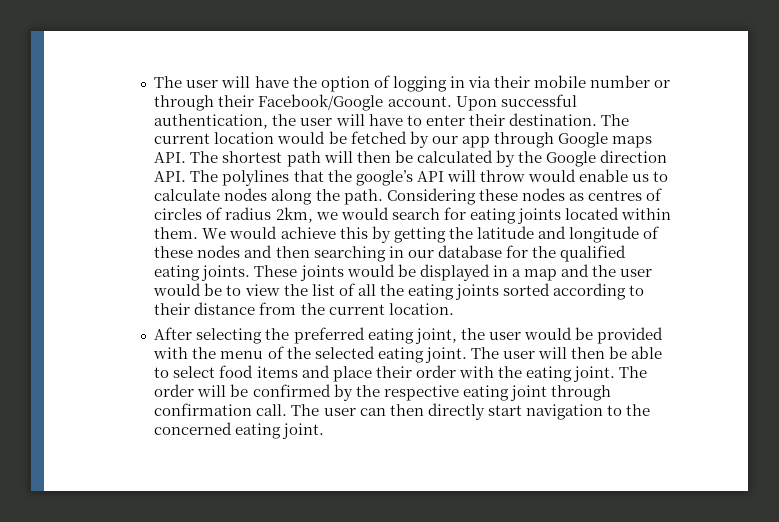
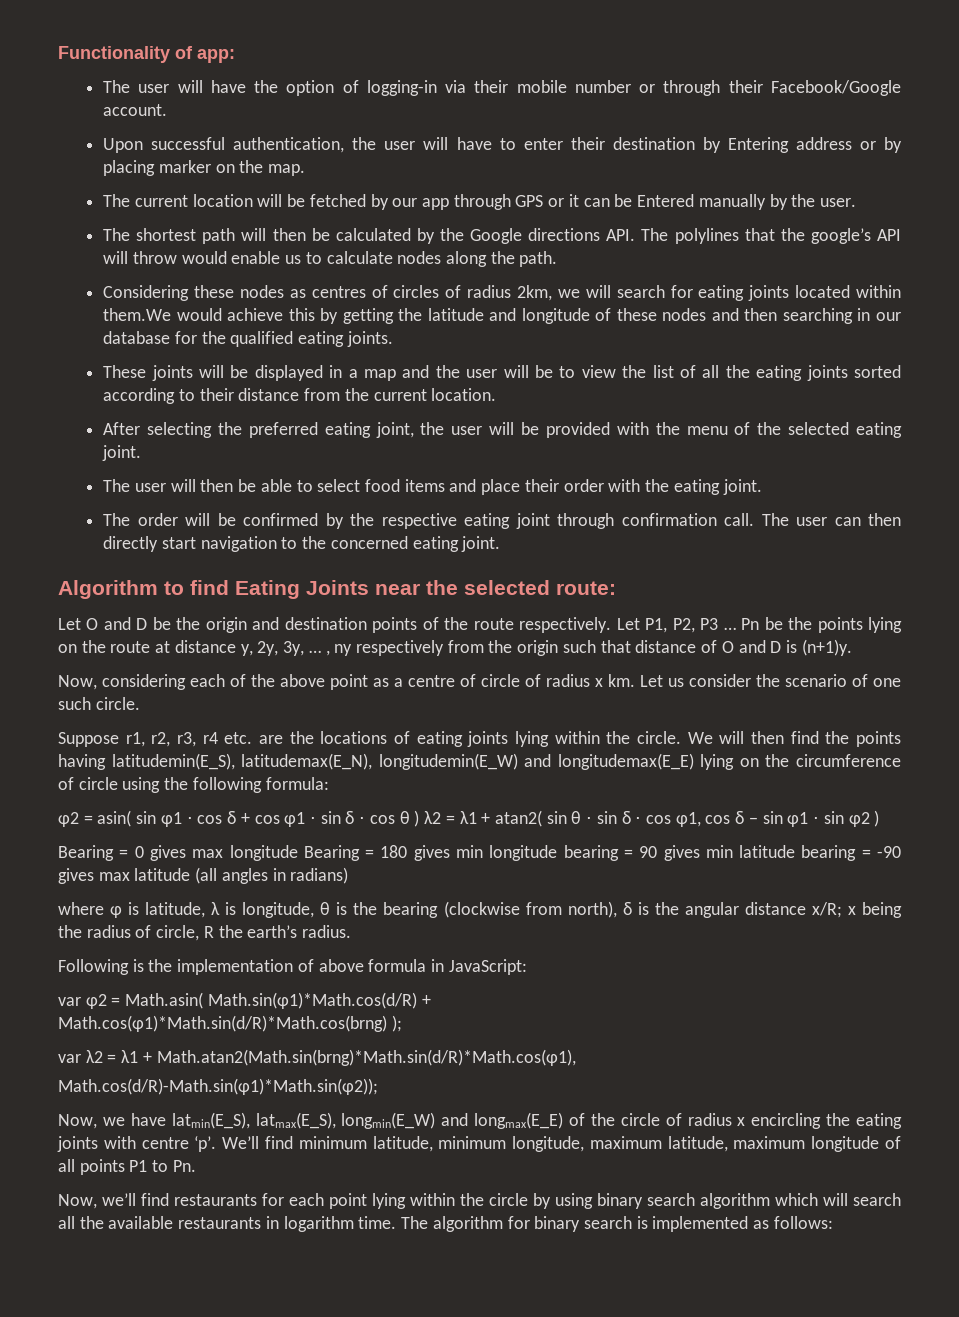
(154, 82) none -> [58,46,235,63] Functionality of app: //
[392,76,465,92] logging in -> [366,80,437,96] logging-in
(452, 101) none -> (168, 110) //
[508,113,597,126] destination. -> [612,137,902,153] [103,160,306,176] destination by Entering address or by placing marker on the map. //
[277,131,326,144] would -> [257,194,283,207] will
[557,132,652,148] [154,152,187,163] Google maps API. -> [515,194,856,210] GPS or it can be Entered manually by the user. //
[599,150,667,163] direction -> [528,228,601,241] directions
(383, 197) none -> (558, 259) //
[340,207,389,220] would -> [585,285,611,298] will
[154,227,227,239] them. We -> [103,308,172,321] them.We
(251, 273) none -> (393, 339) //
[346,264,395,277] would -> [198,365,224,378] will
[153,283,202,296] would -> [503,365,529,378] will
[523,327,572,340] would -> [489,422,515,435] will
(467, 355) none -> (142, 453) //
(615, 374) none -> (762, 487) //
(325, 431) none -> [58,580,616,599] [58,617,903,633] [58,639,852,656] [58,674,901,690] [58,697,140,710] [58,731,901,747] [58,753,901,770] [58,777,329,793] [58,810,880,827] [58,845,901,861] [58,867,349,884] [58,901,902,918] [58,925,352,941] [58,959,527,975] [58,992,431,1009] [58,1015,402,1032] [58,1049,576,1066] [58,1078,378,1095] [58,1112,902,1129] [57,1136,902,1152] [58,1159,196,1175] [58,1193,901,1209] [58,1216,833,1232] // Algorithm to find Eating Joints near the selected route: // Let O and D be the origin and destination points of the route respectively. Let P1, P2, P3 … Pn be the points lying on the route at distance y, 2y, 3y, … , ny respectively from the origin such that distance of O and D is (n+1)y. // Now, considering each of the above point as a centre of circle of radius x km. Let us consider the scenario of one such circle. // Suppose r1, r2, r3, r4 etc. are the locations of eating joints lying within the circle. We will then find the points having latitudemin(E_S), latitudemax(E_N), longitudemin(E_W) and longitudemax(E_E) lying on the circumference of circle using the following formula: // φ2 = asin( sin φ1 ⋅ cos δ + cos φ1 ⋅ sin δ ⋅ cos θ ) λ2 = λ1 + atan2( sin θ ⋅ sin δ ⋅ cos φ1, cos δ − sin φ1 ⋅ sin φ2 ) // Bearing = 0 gives max longitude Bearing = 180 gives min longitude bearing = 90 gives min latitude bearing = -90 gives max latitude (all angles in radians) // where φ is latitude, λ is longitude, θ is the bearing (clockwise from north), δ is the angular distance x/R; x being the radius of circle, R the earth’s radius. // Following is the implementation of above formula in JavaScript: // var φ2 = Math.asin( Math.sin(φ1)*Math.cos(d/R) + // Math.cos(φ1)*Math.sin(d/R)*Math.cos(brng) ); // var λ2 = λ1 + Math.atan2(Math.sin(brng)*Math.sin(d/R)*Math.cos(φ1), // Math.cos(d/R)-Math.sin(φ1)*Math.sin(φ2)); // Now, we have latmin(E_S), latmax(E_S), longmin(E_W) and longmax(E_E) of the circle of radius x encircling the eating joints with centre ‘p’. We’ll find minimum latitude, minimum longitude, maximum latitude, maximum longitude of all points P1 to Pn. // Now, we’ll find restaurants for each point lying within the circle by using binary search algorithm which will search all the available restaurants in logarithm time. The algorithm for binary search is implemented as follows:

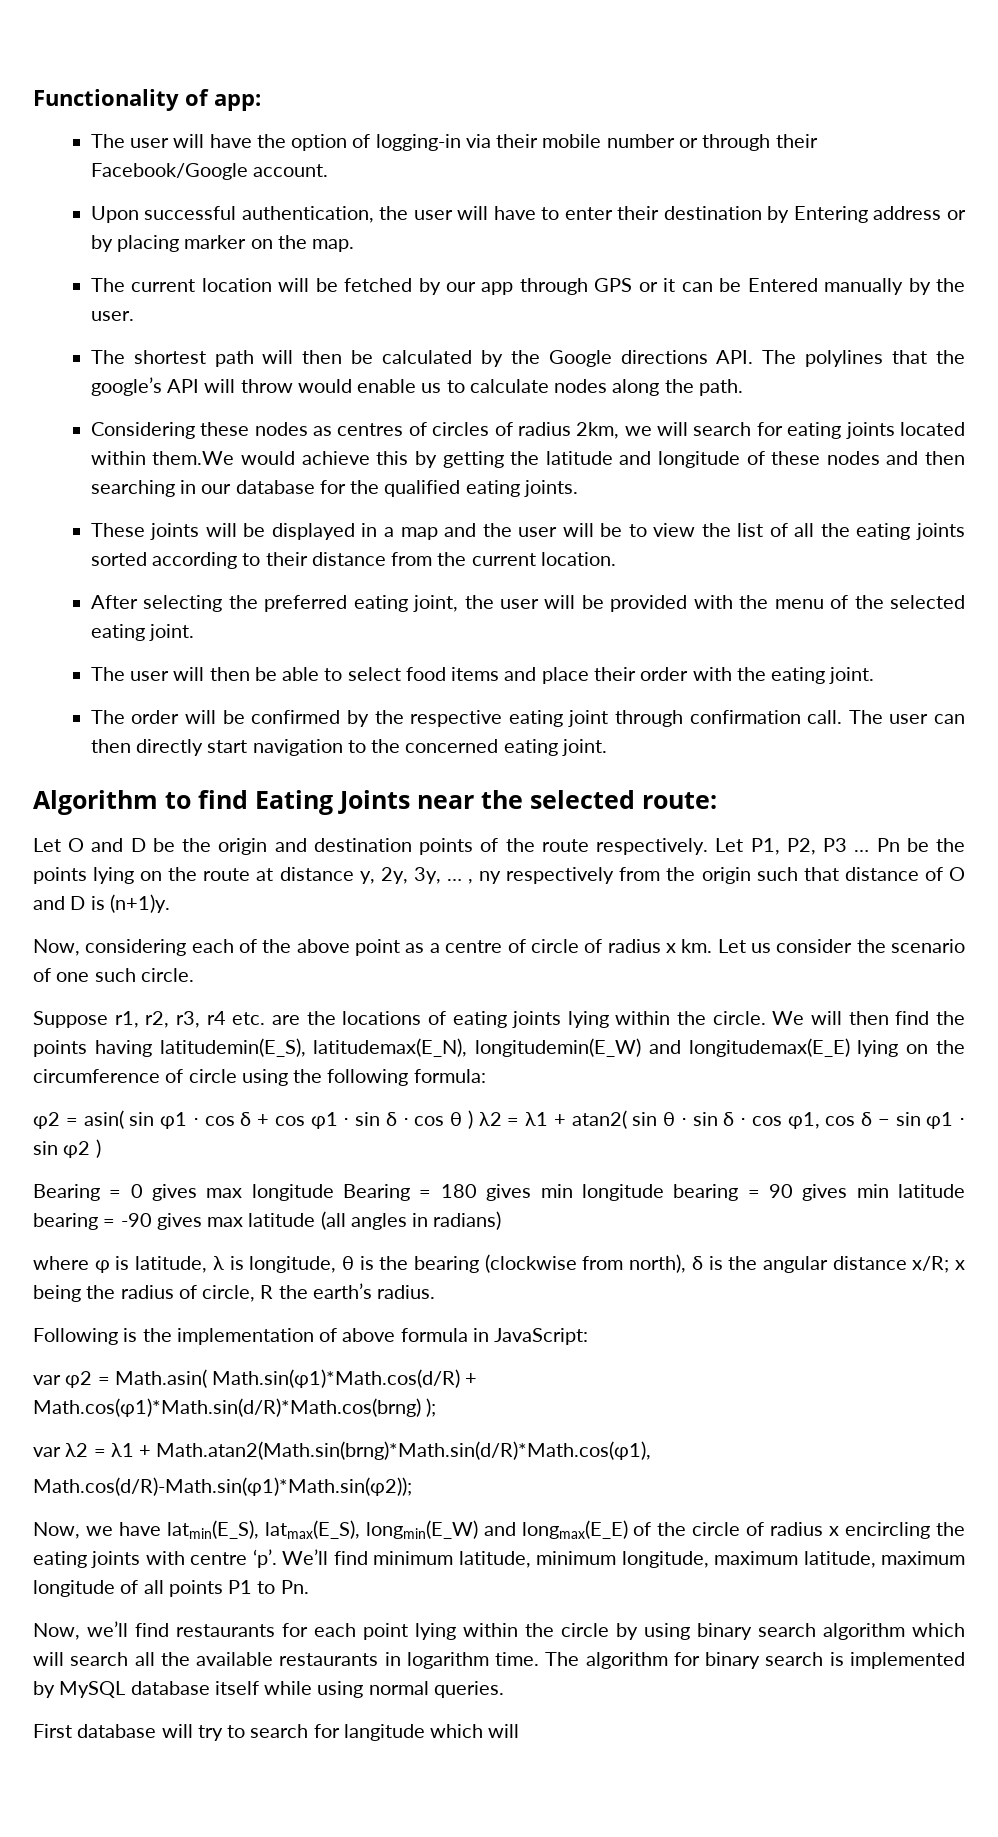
[753,1216,833,1229] as follows: -> [33,1681,504,1698] [33,1724,520,1741] by MySQL database itself while using normal queries. // First database will try to search for langitude which will

